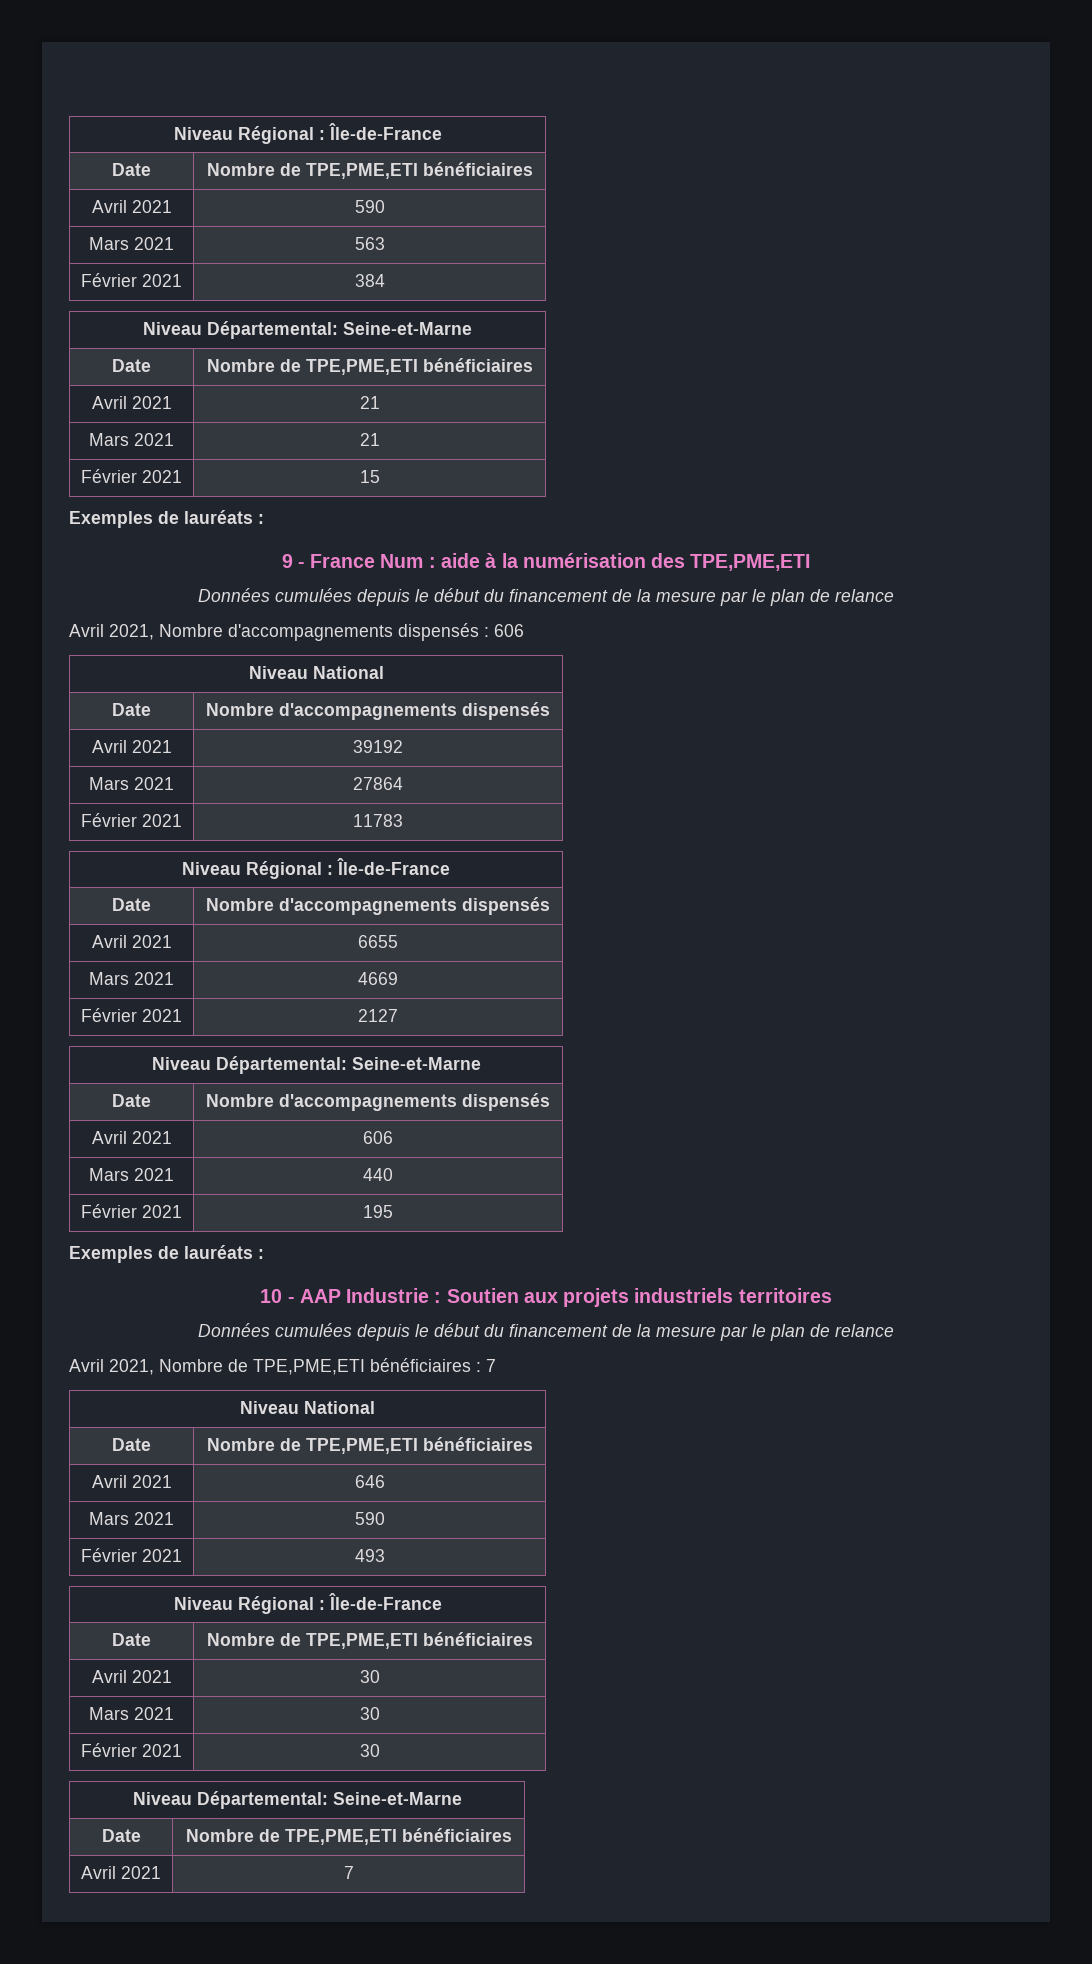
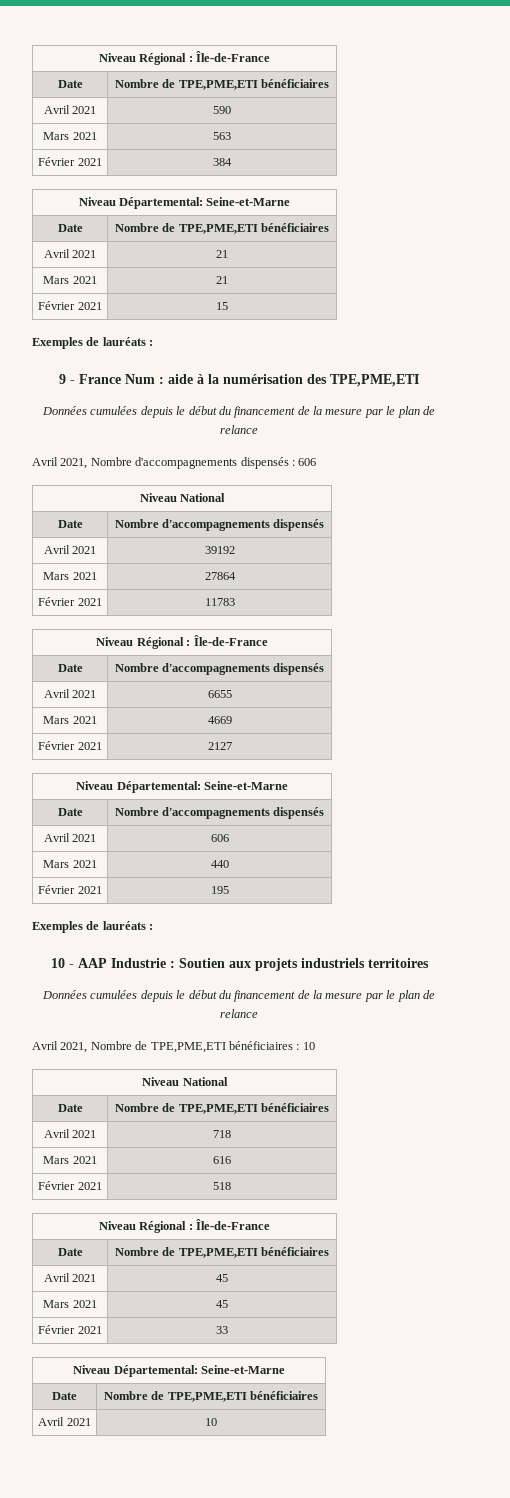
[486,1359,496,1372] 7 -> [302,1042,315,1050] 10
[354,1475,385,1488] [89,1512,174,1525] [354,1512,385,1525] [81,1548,182,1562] [354,1549,385,1562] 646 // Mars 2021 | 590 // Février 2021 | 493 -> [213,1130,231,1138] [43,1156,97,1164] [213,1156,231,1164] [38,1181,102,1190] [213,1182,231,1190] 718 // Mars 2021 | 616 // Février 2021 | 518
[359,1670,380,1683] [89,1707,174,1720] [359,1707,380,1720] [81,1743,182,1757] [359,1744,380,1757] 30 // Mars 2021 | 30 // Février 2021 | 30 -> [216,1274,228,1282] [43,1300,97,1308] [216,1300,228,1308] [38,1325,102,1334] [216,1326,228,1334] 45 // Mars 2021 | 45 // Février 2021 | 33
[343,1866,354,1879] 7 -> [205,1418,217,1426] 10

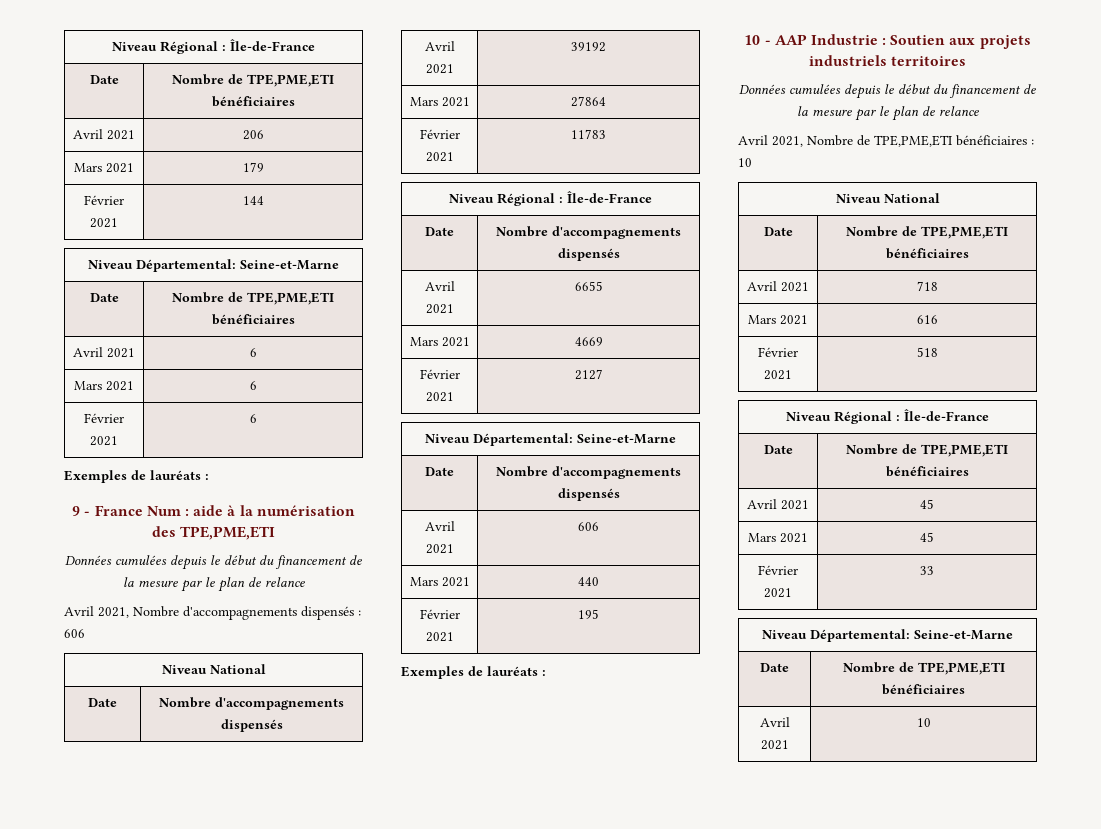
[213,106,231,114] [43,132,97,140] [213,132,231,140] [38,157,102,166] [213,158,232,166] 590 // Mars 2021 | 563 // Février 2021 | 384 -> [242,130,264,140] [74,163,134,173] [242,162,264,172] [84,195,124,205] [90,218,118,228] [242,196,264,205] 206 // Mars 2021 | 179 // Février 2021 | 144
[216,250,228,258] [43,276,97,284] [216,276,228,284] [38,301,102,310] [216,302,228,310] 21 // Mars 2021 | 21 // Février 2021 | 15 -> [249,348,257,357] [74,381,134,391] [249,381,257,390] [84,413,124,423] [90,436,118,446] [249,414,257,423] 6 // Mars 2021 | 6 // Février 2021 | 6

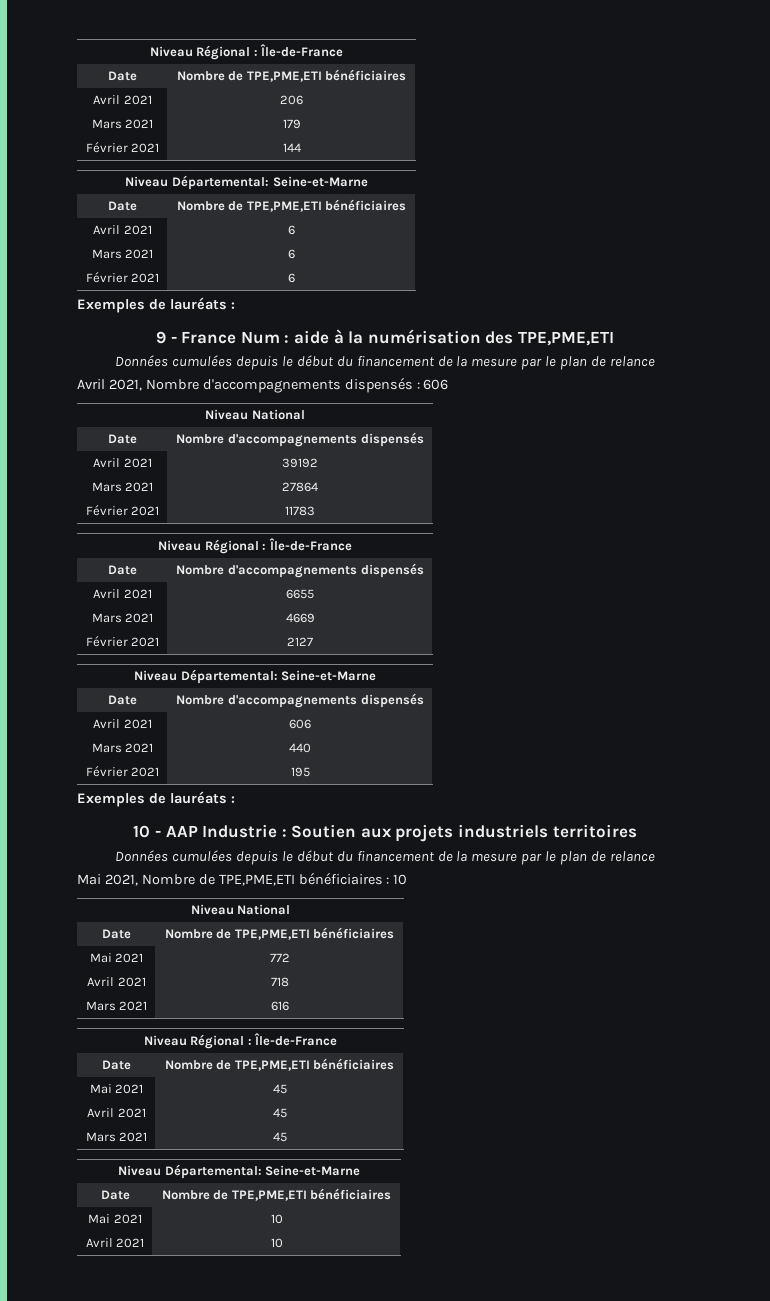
[738,135,768,145] Avril -> [77,874,101,885] Mai
(969, 253) none -> [89,953,144,963] [269,953,290,962] // Mai 2021 | 772
[758,347,798,357] [764,370,792,380] [916,347,938,357] [786,409,989,424] [763,445,793,454] [846,444,1008,457] [885,466,969,477] // Février 2021 | 518 // Niveau Régional : Île-de-France // Date | Nombre de TPE,PME,ETI bénéficiaires -> [143,1033,338,1049] [102,1060,131,1070] [164,1058,395,1071] [89,1084,144,1094] [272,1084,287,1094] // Niveau Régional : Île-de-France // Date | Nombre de TPE,PME,ETI bénéficiaires // Mai 2021 | 45
[758,565,798,575] [764,588,792,598] [920,566,934,575] [762,629,1013,642] [760,663,789,672] [842,662,1005,675] [882,684,965,695] // Février 2021 | 33 // Niveau Départemental: Seine-et-Marne // Date | Nombre de TPE,PME,ETI bénéficiaires -> [117,1164,361,1179] [100,1190,130,1200] [161,1188,392,1201] [88,1214,142,1224] [270,1214,283,1224] // Niveau Départemental: Seine-et-Marne // Date | Nombre de TPE,PME,ETI bénéficiaires // Mai 2021 | 10

